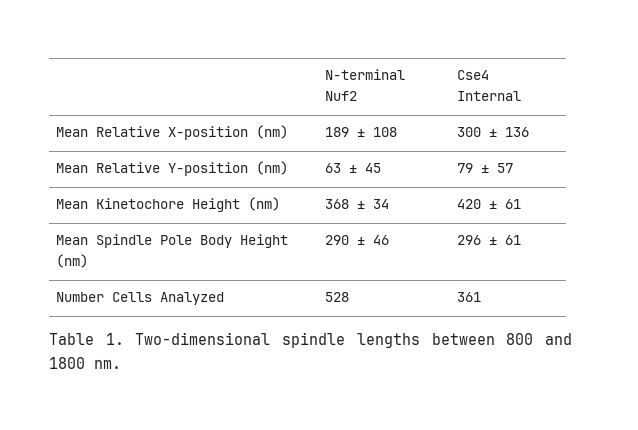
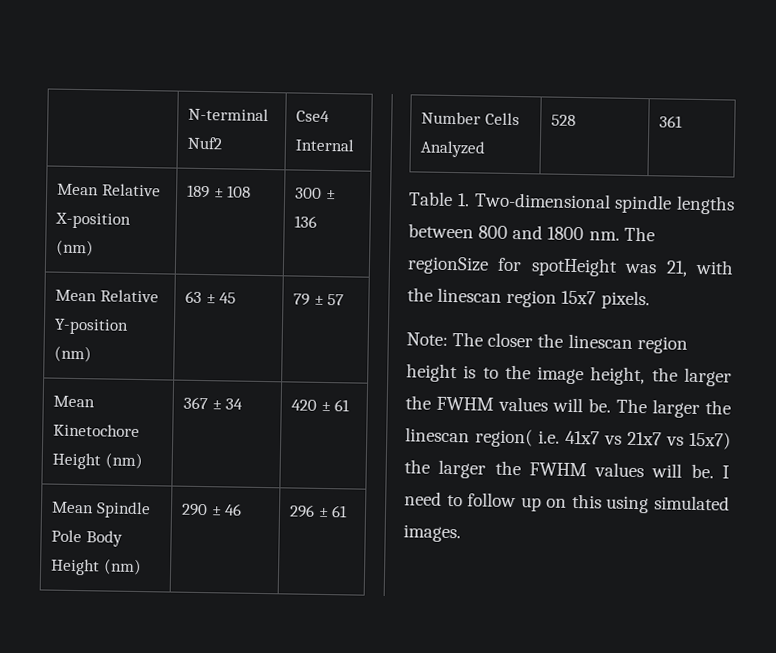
[324,199,349,209] 368 -> [183,396,209,410] 367
(121, 364) none -> [623,226,655,242] [407,256,734,277] [407,287,650,310] [406,332,688,354] [406,363,732,387] [405,395,731,419] [405,427,731,450] [404,459,730,479] [404,491,730,514] [403,524,461,543] The regionSize for spotHeight was 21, with the linescan region 15x7 pixels. // Note: The closer the linescan region height is to the image height, the larger the FWHM values will be. The larger the linescan region( i.e. 41x7 vs 21x7 vs 15x7) the larger the FWHM values will be. I need to follow up on this using simulated images.

